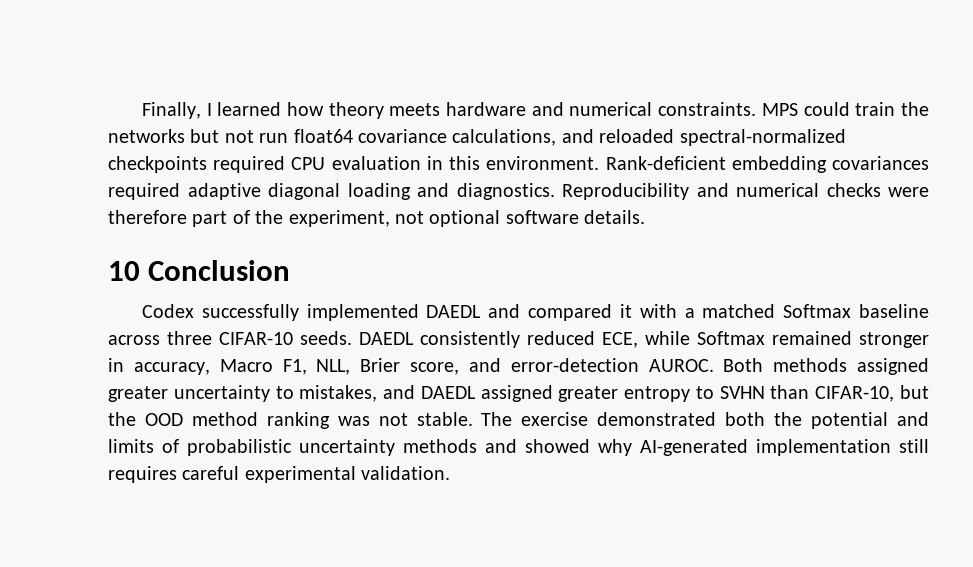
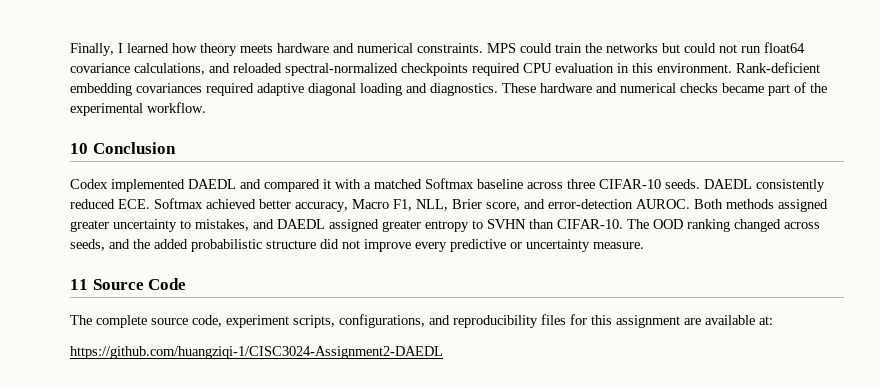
(220, 136) none -> [684,43,716,53] could
[562,183,689,200] Reproducibility -> [502,83,592,93] These hardware
[888,187,929,197] [108,210,187,224] were therefore -> [722,83,764,93] became
[288,210,646,227] experiment, not optional software details. -> [70,102,206,116] experimental workflow.
[201,304,299,321] successfully -> (108, 184) none
[602,331,929,348] [108,358,124,372] ECE, while Softmax remained stronger in -> [118,198,291,209] ECE. Softmax achieved better
[815,385,929,402] [108,412,929,429] [108,439,929,456] [108,466,451,483] CIFAR-10, but the OOD method ranking was not stable. The exercise demonstrated both the potential and limits of probabilistic uncertainty methods and showed why AI-generated implementation still requires careful experimental validation. -> [557,219,820,232] [70,239,644,252] [70,278,187,290] [70,314,773,328] [70,346,443,359] CIFAR-10. The OOD ranking changed across seeds, and the added probabilistic structure did not improve every predictive or uncertainty measure. // 11 Source Code // The complete source code, experiment scripts, configurations, and reproducibility files for this assignment are available at: // https://github.com/huangziqi-1/CISC3024-Assignment2-DAEDL

